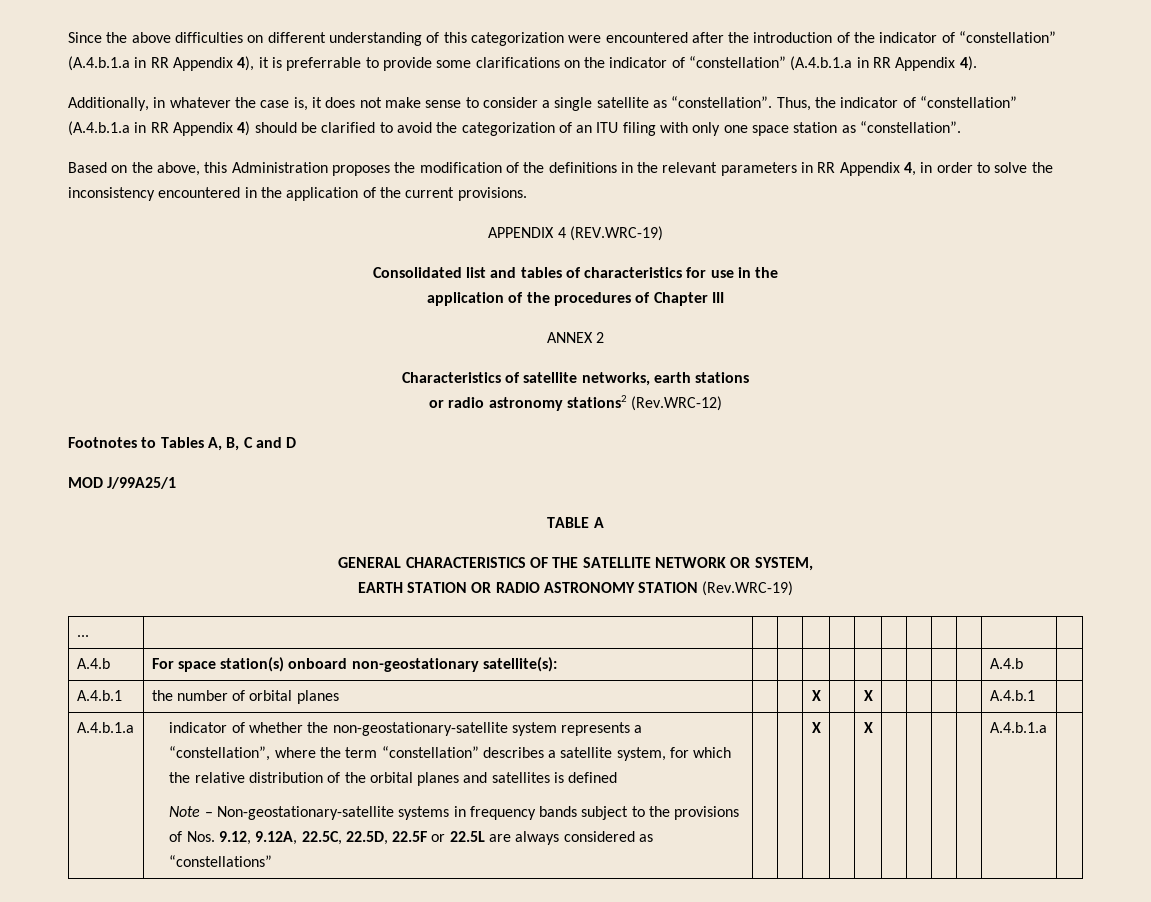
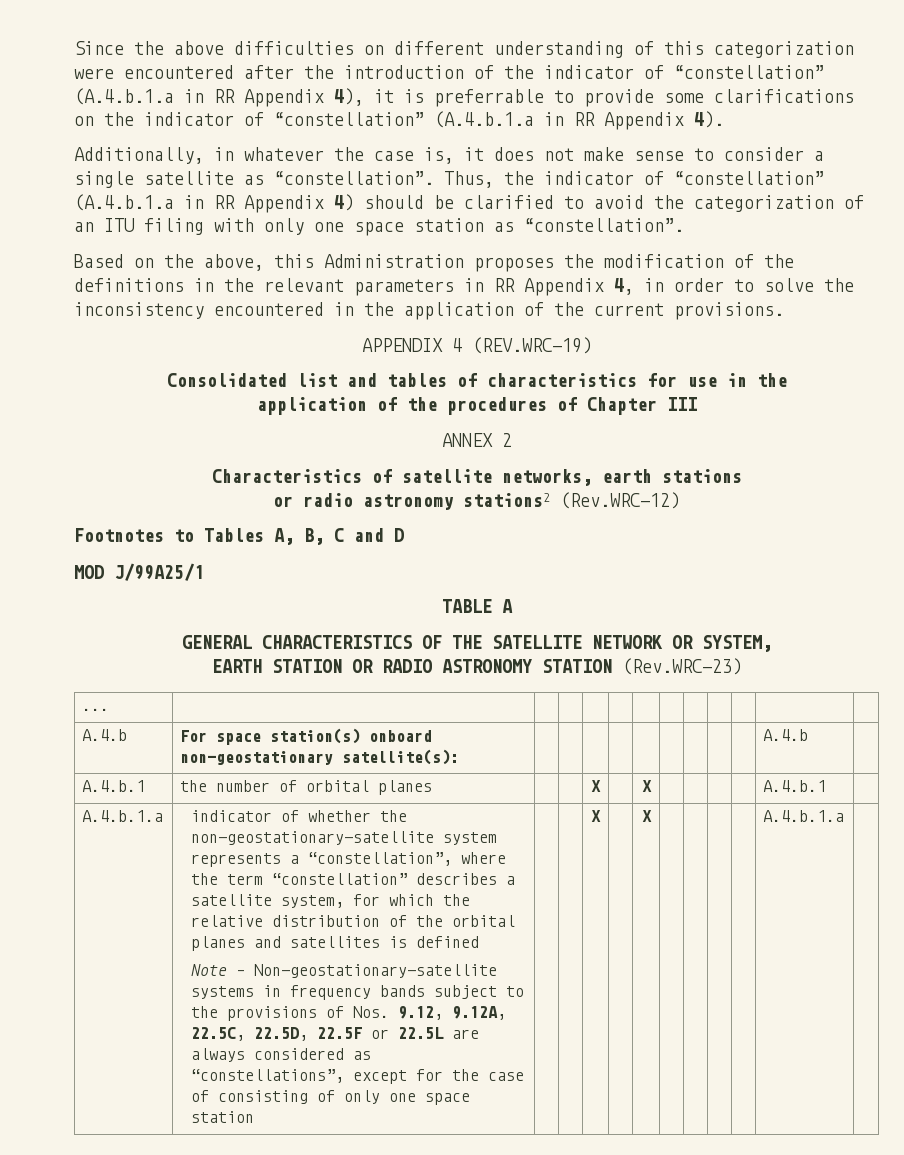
[702,581,794,596] (Rev.WRC-19) -> [621,658,742,675] (Rev.WRC-23)
[169,855,273,867] “constellations” -> [191,1069,525,1084] [191,1090,471,1105] [191,1111,255,1123] “constellations”, except for the case of consisting of only one space station

